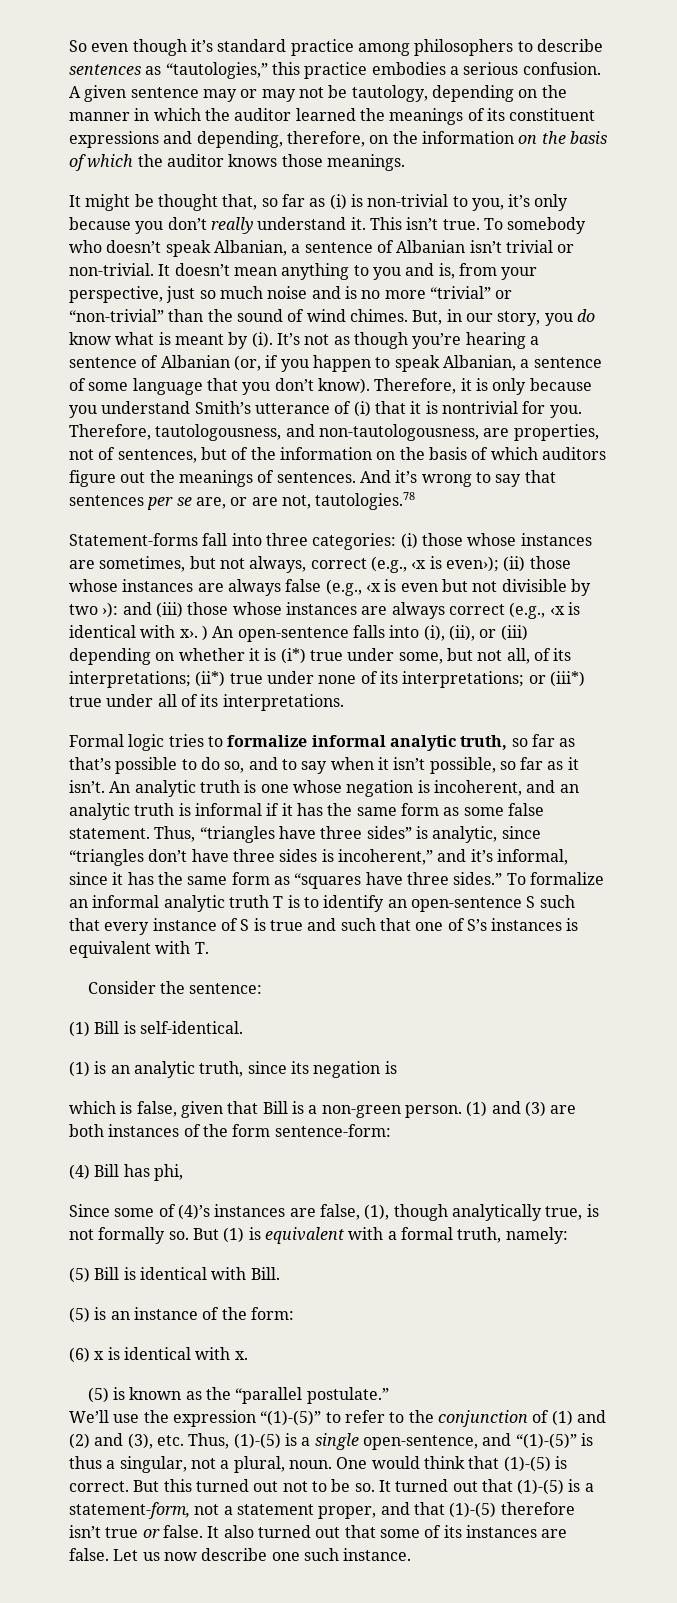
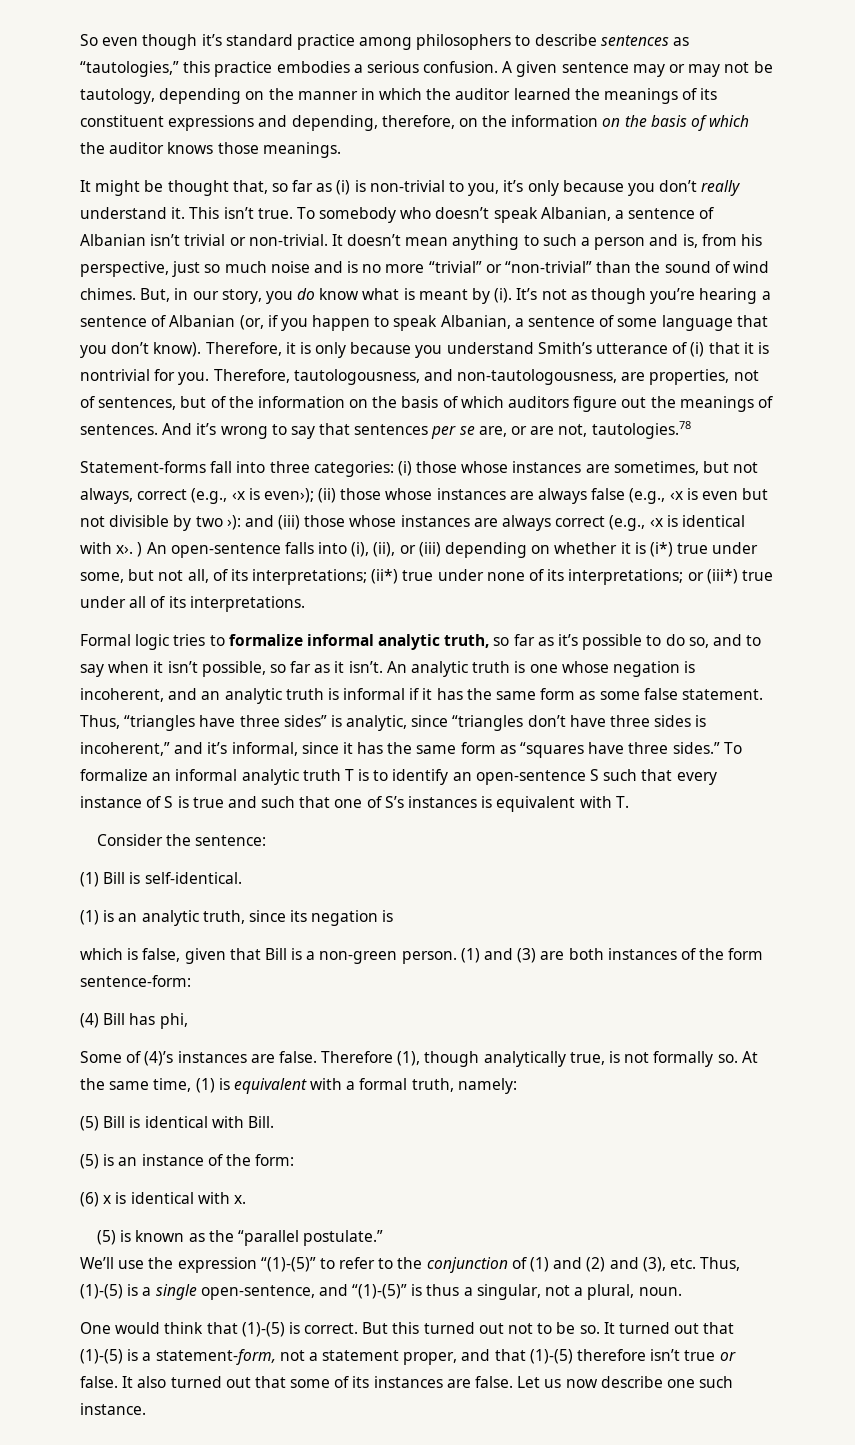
[372,267,401,280] you -> [542,234,646,250] such a person
[501,267,538,280] your -> [740,234,762,246] his
[69,757,111,770] that’s -> [558,634,579,646] it’s
[69,1204,155,1217] Since some -> [80,1051,122,1063] Some
[319,1204,360,1220] false, -> [278,1051,394,1063] false. Therefore
[192,1228,219,1240] But -> [741,1051,758,1063] [80,1078,192,1092] At the same time,
(332, 1464) none -> (682, 1291) //

